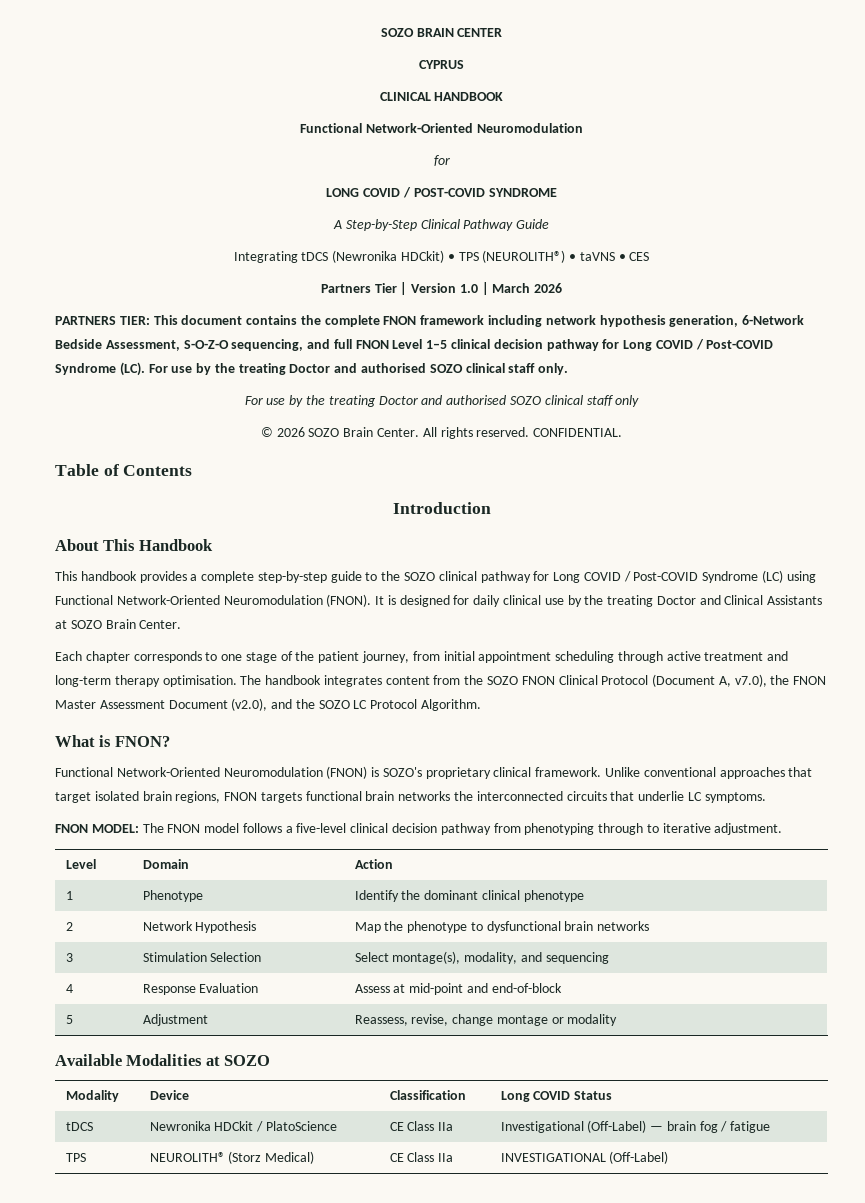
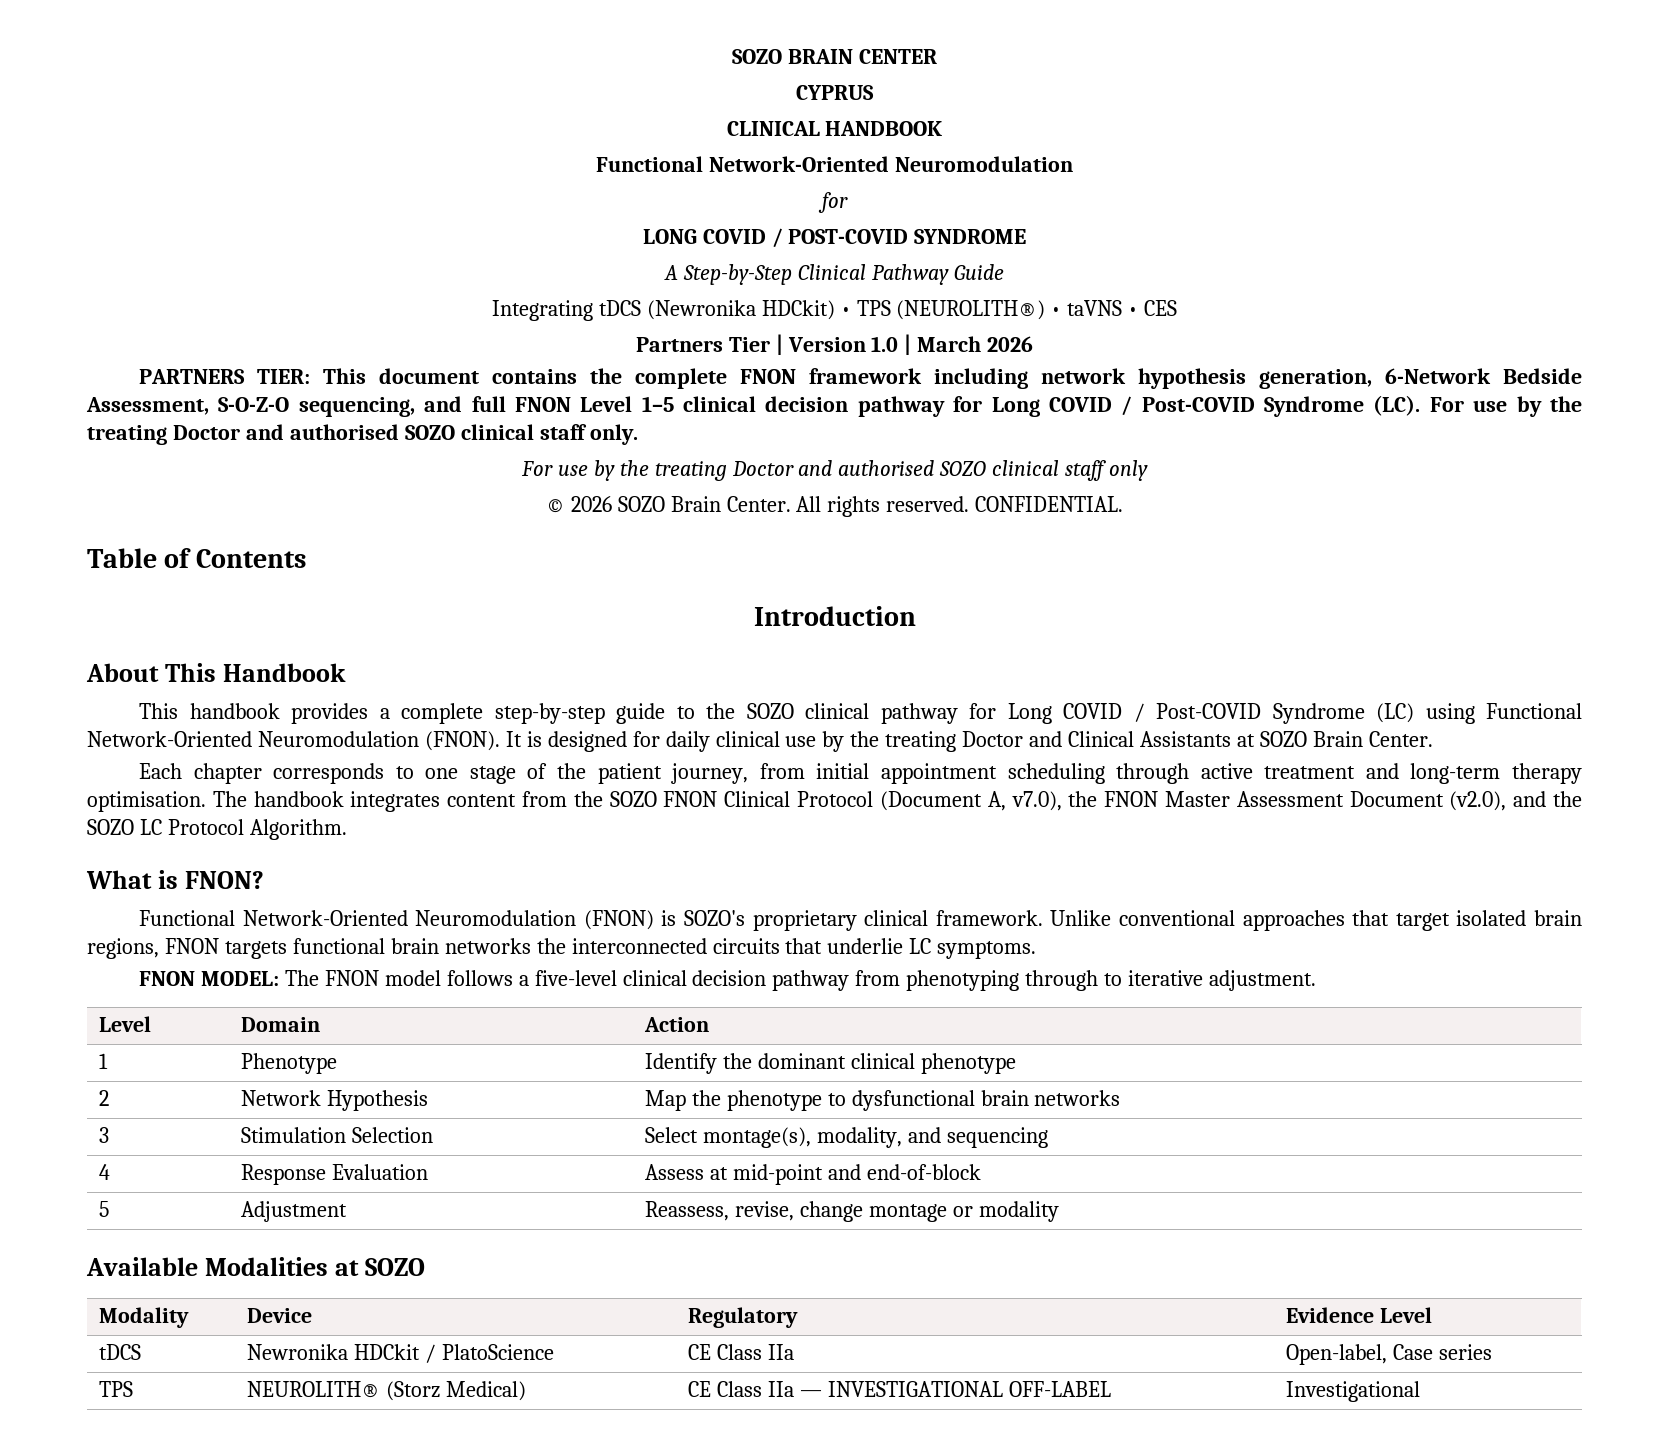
[389,1090,466,1100] [500,1091,613,1102] Classification | Long COVID Status -> [687,1307,798,1328] [1285,1307,1432,1323] Regulatory | Evidence Level
[500,1120,771,1133] Investigational (Off-Label) — brain fog / fatigue -> [1285,1344,1492,1365] Open-label, Case series
[500,1151,669,1164] | INVESTIGATIONAL (Off-Label) -> [799,1381,1111,1397] [1285,1381,1420,1402] — INVESTIGATIONAL OFF-LABEL | Investigational

